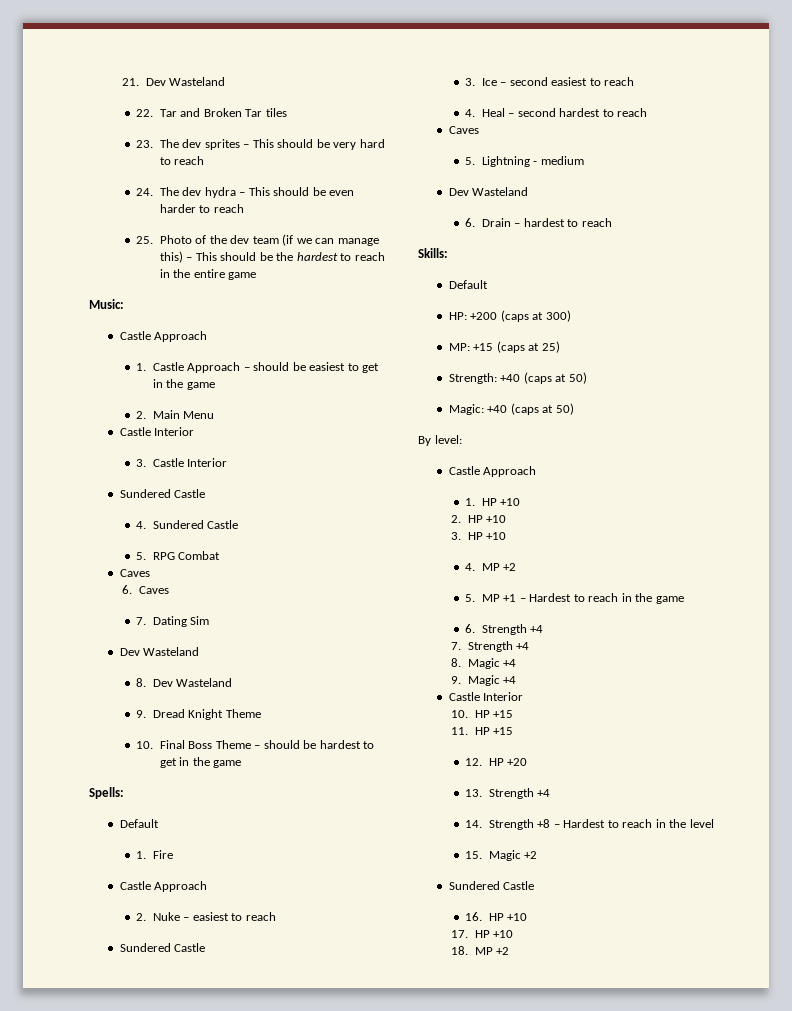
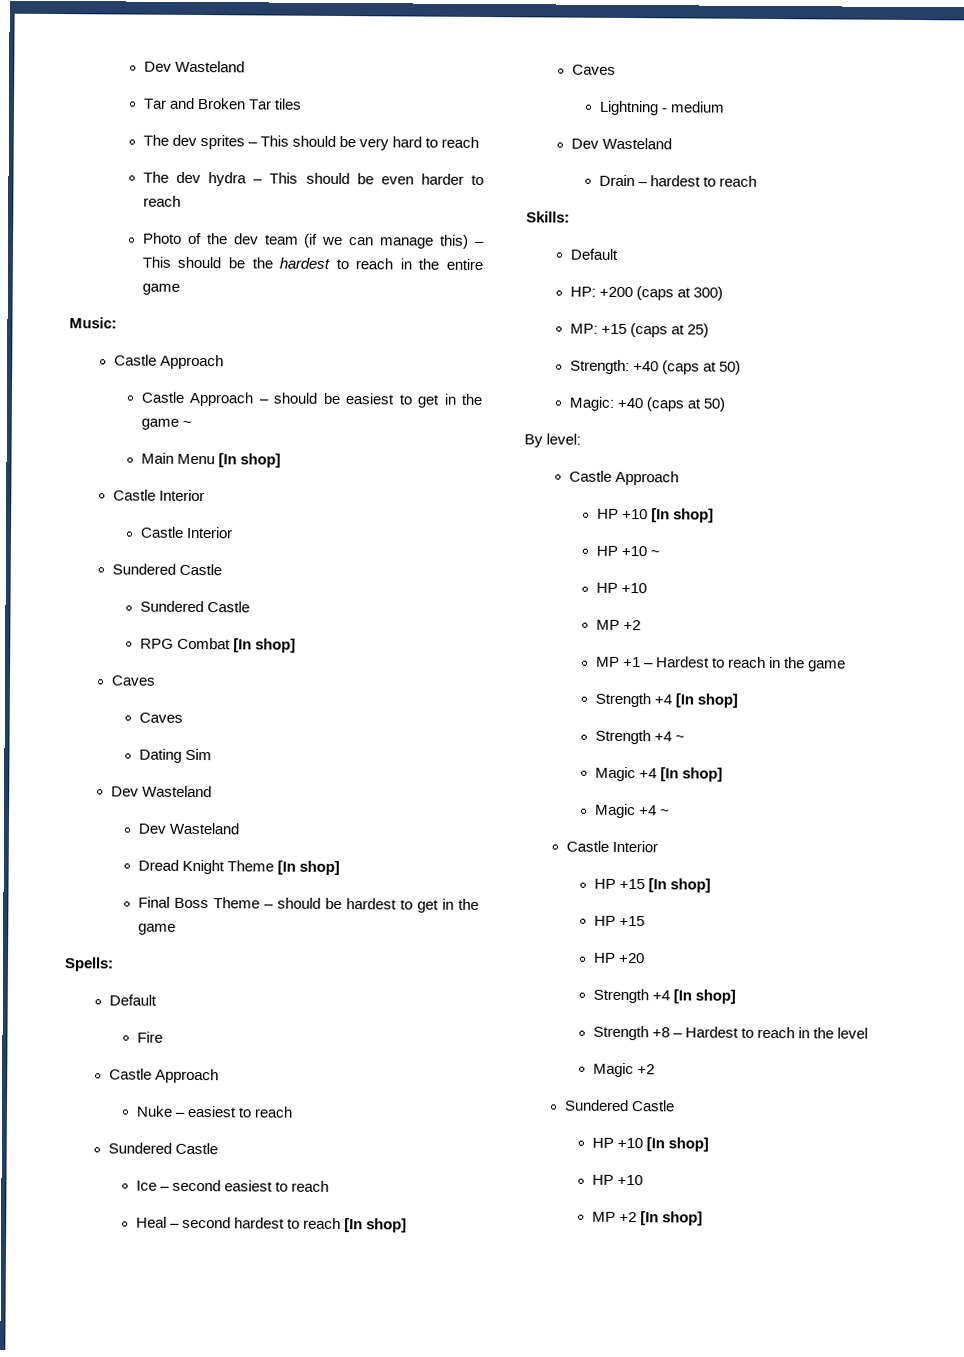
[122,77,226,86] [136,109,154,117] 21. Dev Wasteland // 22. -> [143,60,245,73] Dev Wasteland //
[136,140,154,148] 23. -> (303, 104) none
[136,188,154,196] 24. -> (480, 142) none
[136,236,154,244] 25. -> (181, 201) none
[136,363,147,371] 1. -> (224, 362) none
[136,411,147,419] // 2. -> [181,420,192,427] ~ //
[119,427,195,436] [136,459,147,467] // Castle Interior // 3. -> [217,453,282,468] [112,489,205,502] [In shop] // Castle Interior //
[136,520,239,529] [136,552,147,560] 4. Sundered Castle // 5. -> [139,600,250,613] Sundered Castle //
[119,569,150,577] [122,585,169,594] [136,617,147,625] // Caves // 6. Caves // 7. -> [232,638,297,653] [110,675,156,686] [138,712,183,723] [In shop] // Caves // Caves //
[136,678,233,687] [136,710,147,718] 8. Dev Wasteland // 9. -> [137,822,239,835] Dev Wasteland //
[136,741,154,749] // 10. -> [277,860,341,876] [In shop] //
[136,851,147,859] 1. -> (157, 1000) none
[136,913,147,921] 2. -> (219, 1076) none
[465,78,476,86] 3. -> (218, 1148) none
[465,109,476,117] 4. -> (330, 1186) none
[448,126,479,134] [465,157,476,165] // Caves // 5. -> [344,1218,408,1233] [571,64,616,75] [In shop] // Caves //
[465,218,476,227] 6. -> (672, 143) none
[465,498,521,506] [451,515,507,523] [451,532,507,540] [465,563,476,571] 1. HP +10 // 2. HP +10 // 3. HP +10 // 4. -> [596,508,715,523] [595,545,660,557] [595,582,647,594] HP +10 [In shop] // HP +10 ~ // HP +10 //
[465,594,476,602] 5. -> (641, 625) none
[465,624,544,635] [451,641,530,652] [451,658,517,669] [451,675,517,686] [448,692,524,701] [451,710,514,718] [451,727,514,735] [465,758,483,766] 6. Strength +4 // 7. Strength +4 // 8. Magic +4 // 9. Magic +4 // Castle Interior // 10. HP +15 // 11. HP +15 // 12. -> [594,692,739,708] [594,729,685,745] [594,766,724,782] [594,803,670,819] [565,840,658,853] [593,878,712,893] [593,915,645,927] Strength +4 [In shop] // Strength +4 ~ // Magic +4 [In shop] // Magic +4 ~ // Castle Interior // HP +15 [In shop] // HP +15 //
[465,788,551,799] [465,820,483,828] 13. Strength +4 // 14. -> [592,988,737,1004] Strength +4 [In shop] //
[465,851,483,859] 15. -> (869, 1033) none
[465,912,528,921] [451,930,514,938] [451,946,510,955] 16. HP +10 // 17. HP +10 // 18. MP +2 -> [591,1137,710,1152] [591,1174,643,1186] [591,1211,704,1226] HP +10 [In shop] // HP +10 // MP +2 [In shop]

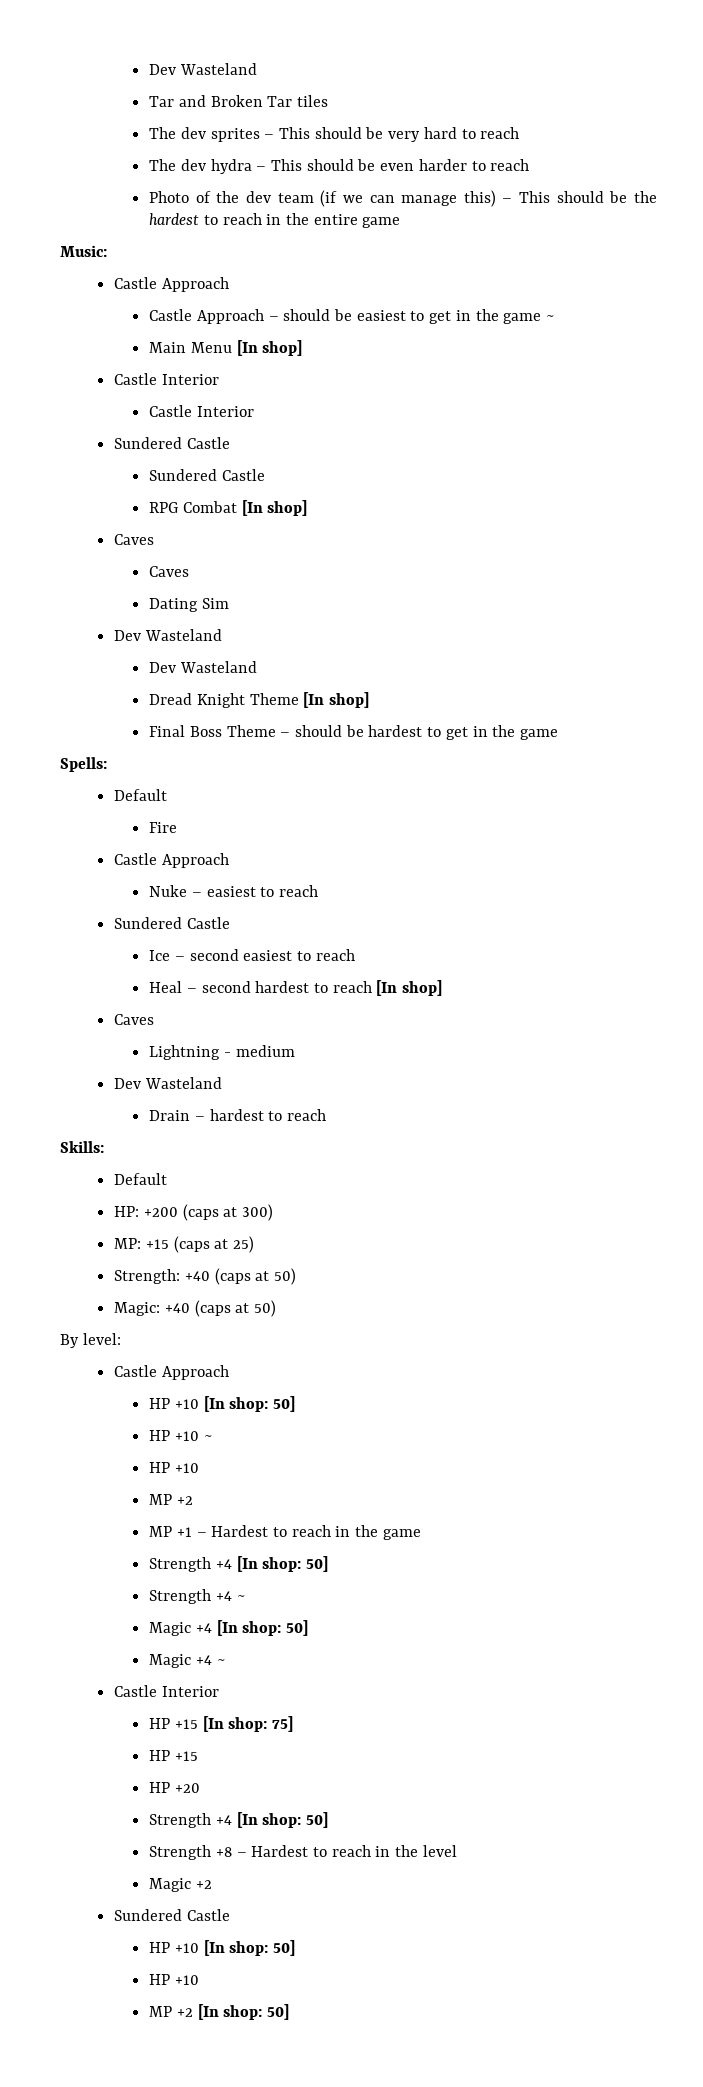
[673,508,715,523] shop] -> [229,1396,296,1412] shop: 50]
[697,693,739,708] shop] -> [262,1556,329,1572] shop: 50]
[682,767,724,782] shop] -> [242,1620,309,1636] shop: 50]
[670,878,712,893] shop] -> [228,1716,294,1732] shop: 75]
[695,989,737,1004] shop] -> [262,1812,329,1828] shop: 50]
[668,1137,710,1152] shop] -> [229,1940,296,1956] shop: 50]
[662,1211,704,1226] shop] -> [223,2004,290,2020] shop: 50]

